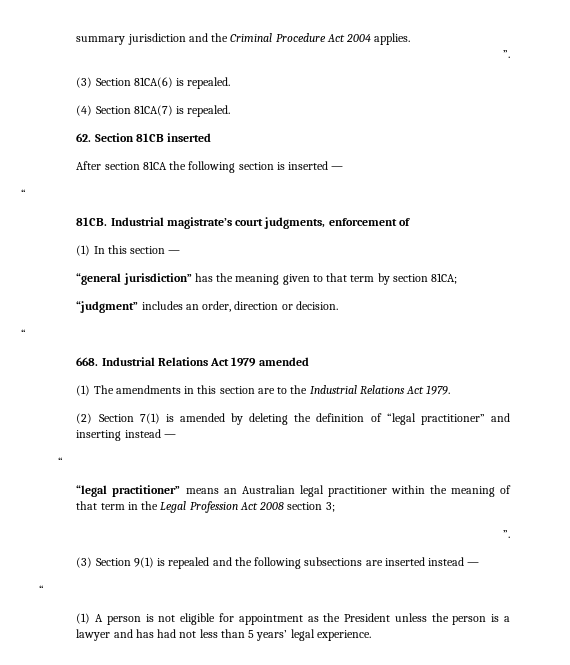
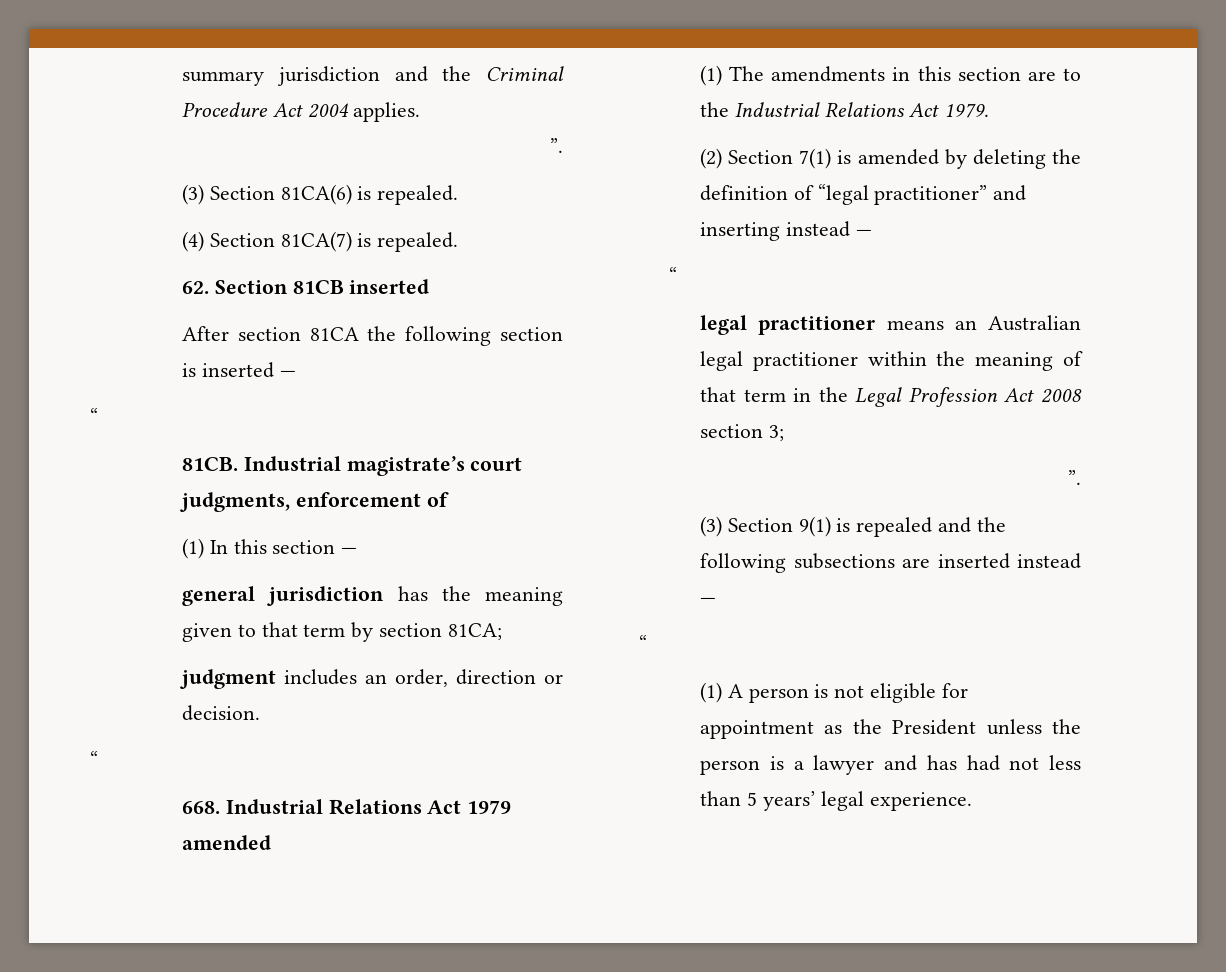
[76,273,192,285] “general jurisdiction” -> [182,586,385,606] general jurisdiction
[76,301,139,313] “judgment” -> [180,669,277,689] judgment
[76,485,181,497] “legal practitioner” -> [700,315,876,335] legal practitioner

